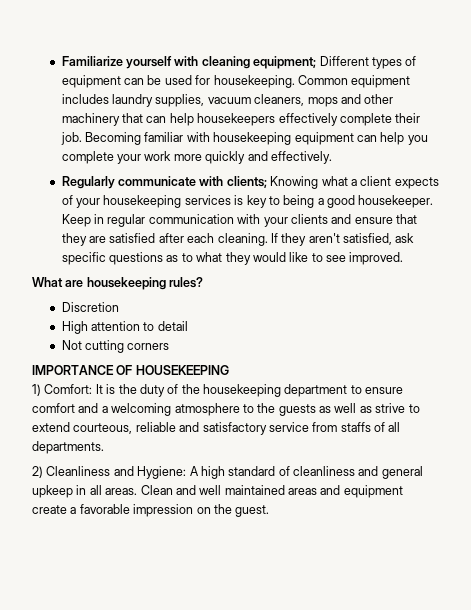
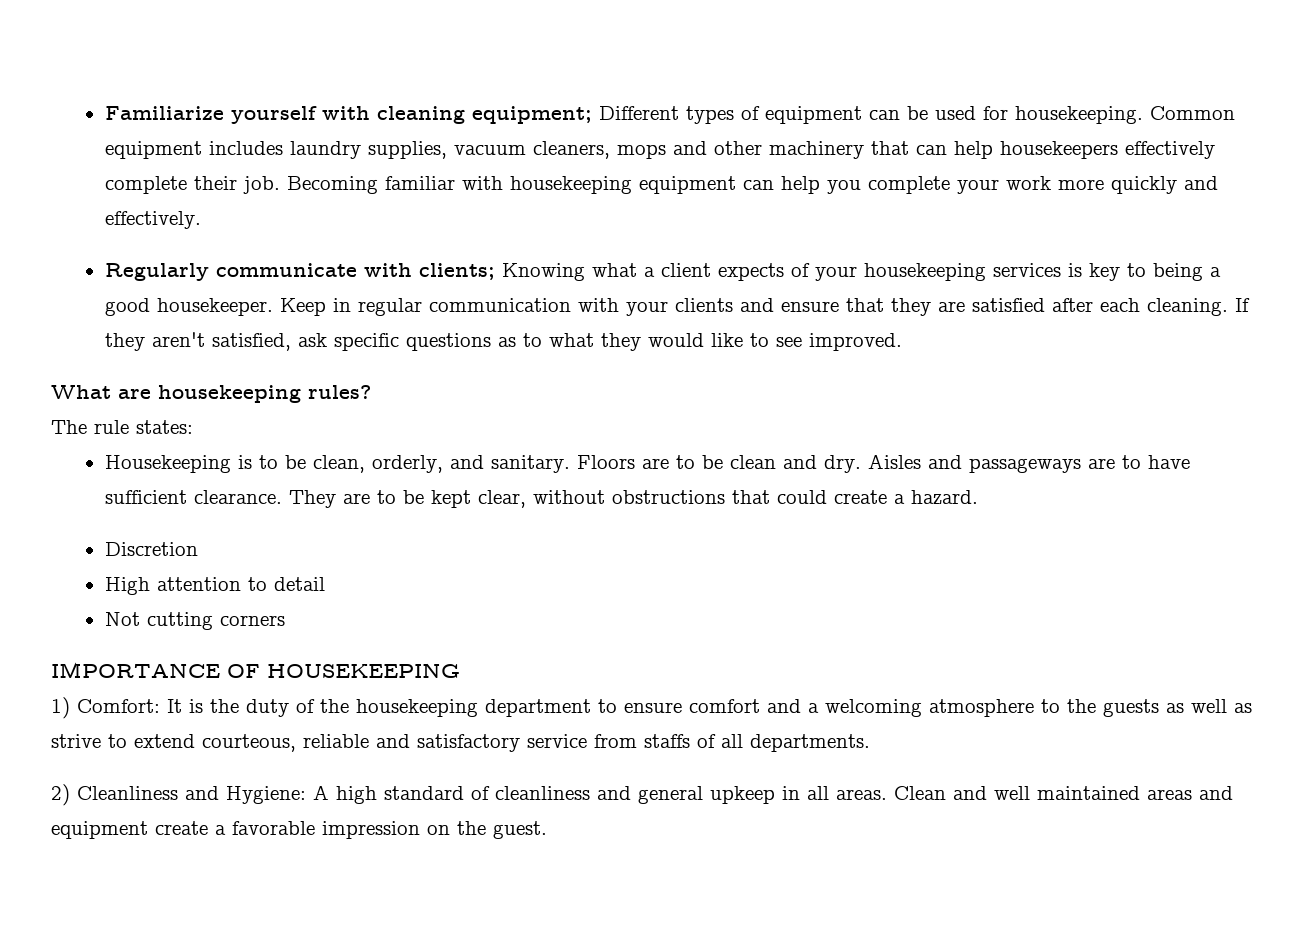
(204, 282) none -> [51,420,193,434] [104,454,1190,473] [104,490,978,508] // The rule states: // Housekeeping is to be clean, orderly, and sanitary. Floors are to be clean and dry. Aisles and passageways are to have sufficient clearance. They are to be kept clear, without obstructions that could create a hazard.

